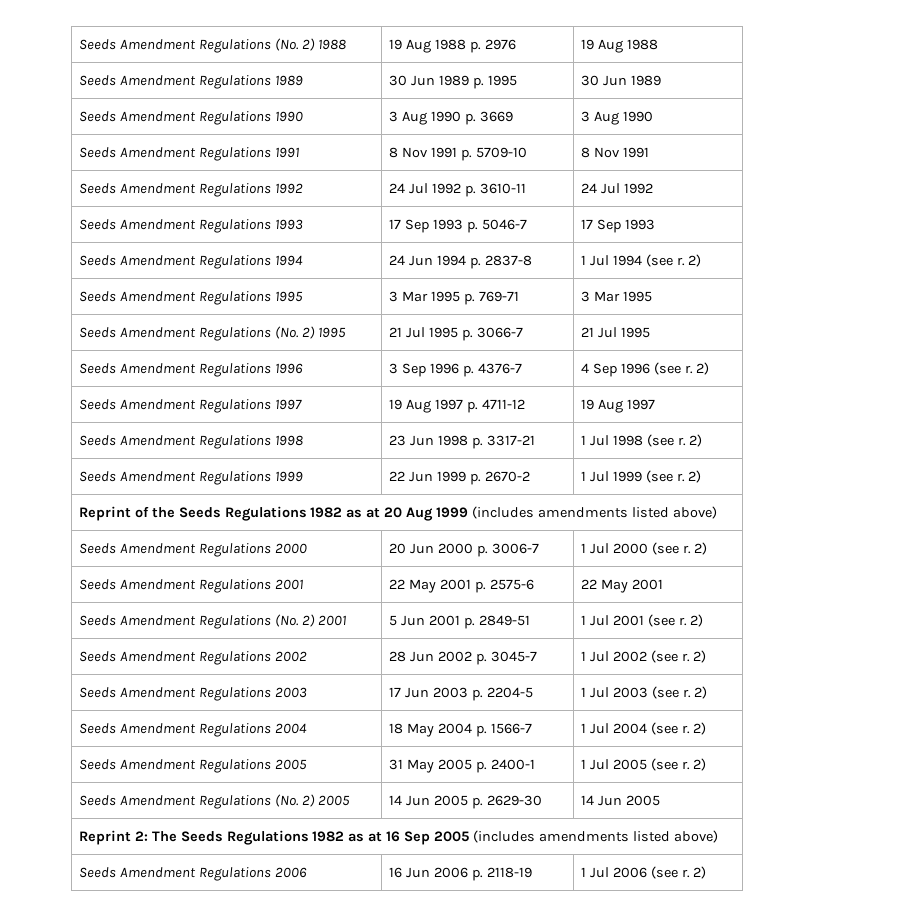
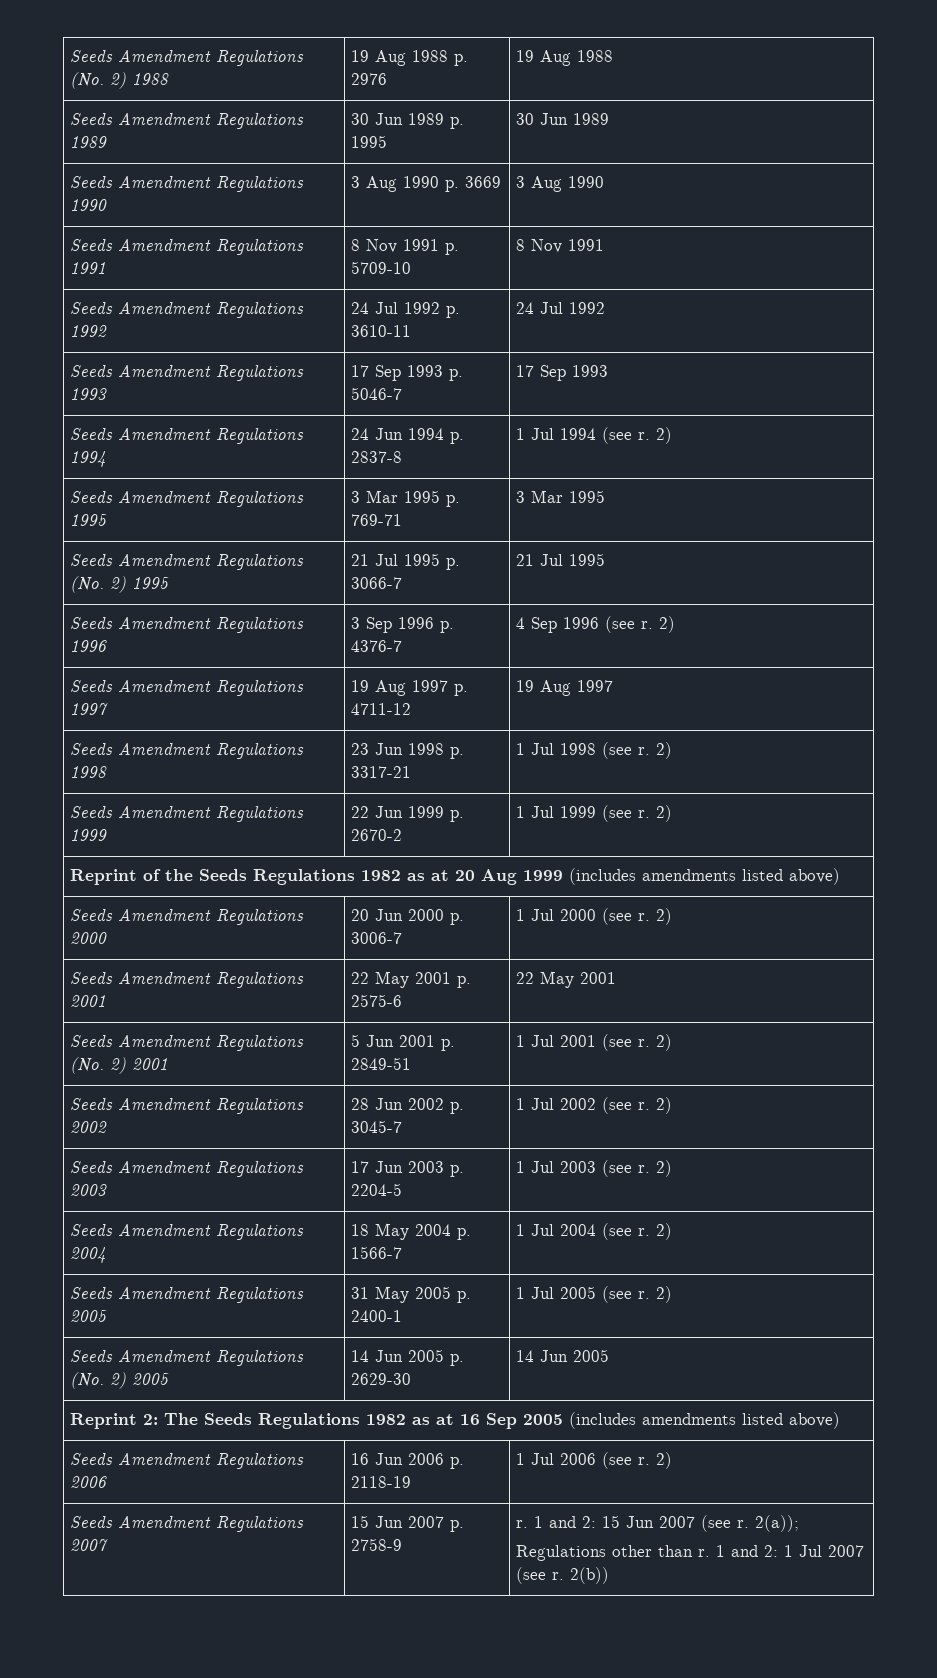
(707, 872) none -> [70,1516,305,1532] [70,1539,109,1551] [351,1515,465,1532] [351,1538,403,1551] [516,1515,800,1532] [516,1545,865,1561] [516,1567,610,1584] // Seeds Amendment Regulations 2007 | 15 Jun 2007 p. 2758-9 | r. 1 and 2: 15 Jun 2007 (see r. 2(a)); // Regulations other than r. 1 and 2: 1 Jul 2007 (see r. 2(b))

